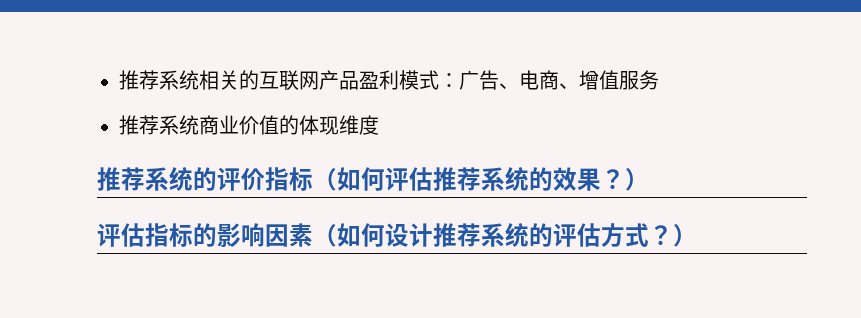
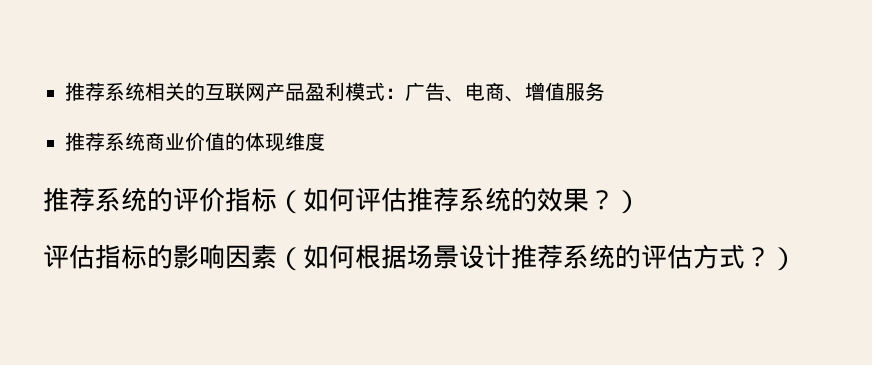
(385, 235) none -> [355,244,459,269] 根据场景

